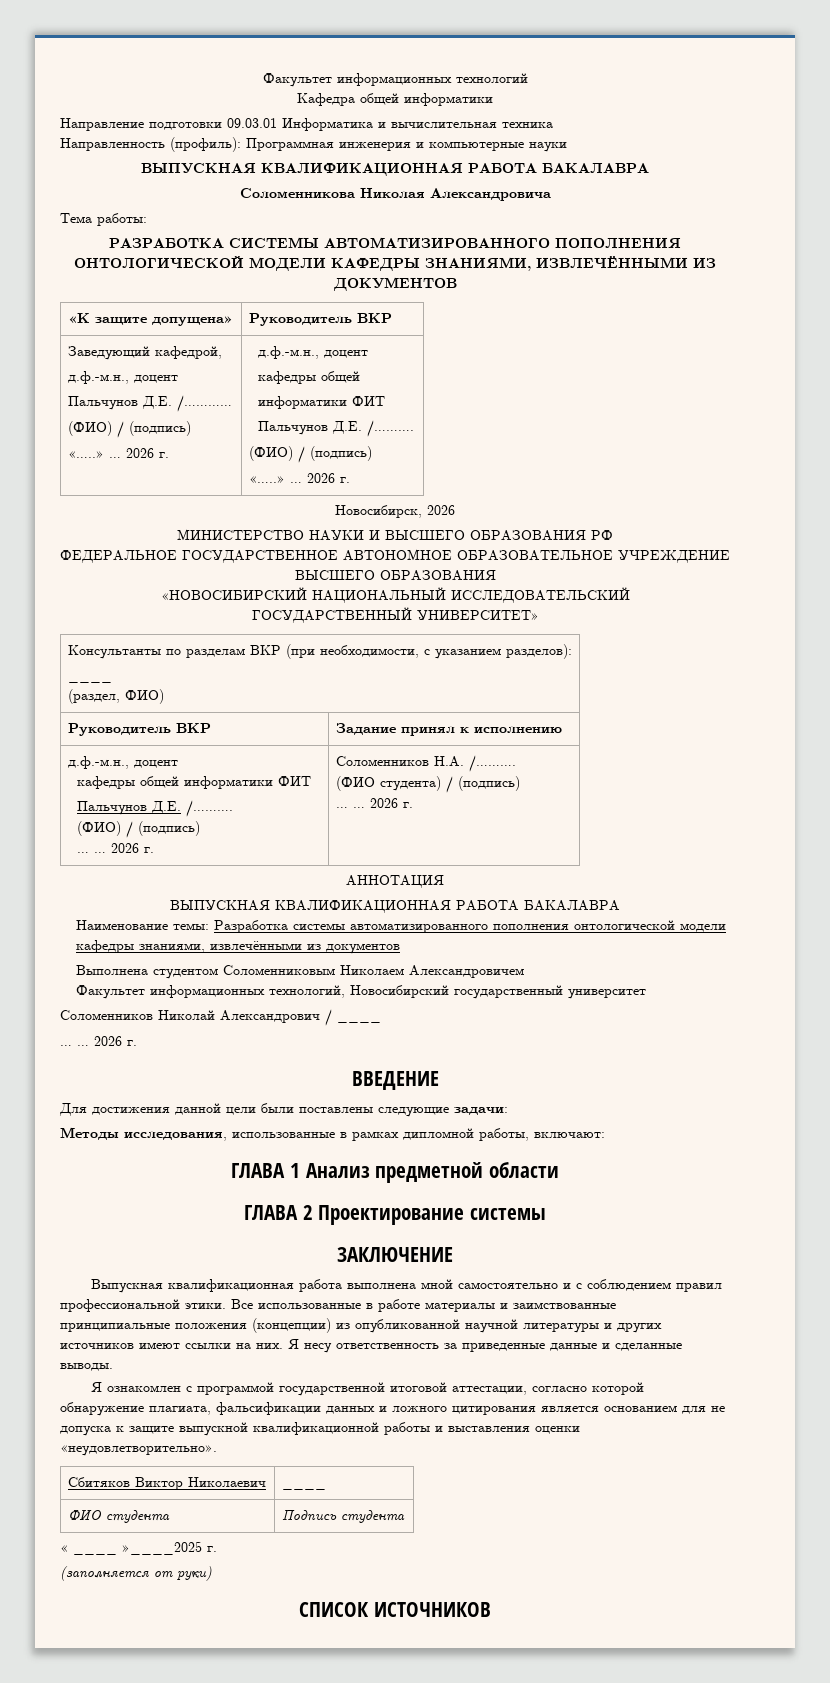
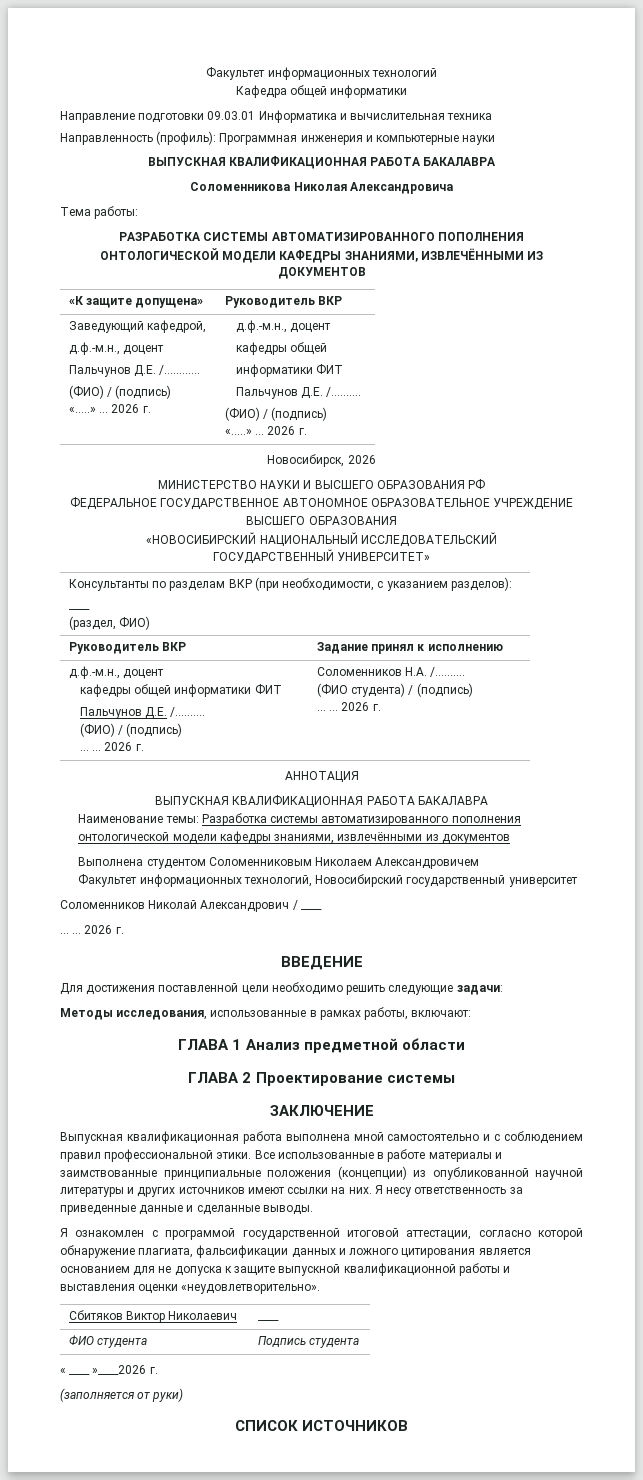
[175,1103,373,1115] данной цели были поставлены -> [158,982,386,995] поставленной цели необходимо решить
[403,1128,474,1140] дипломной -> (361, 1015) none
[122,1541,202,1555] »____2025 -> [92,1365,147,1375] »____2026

